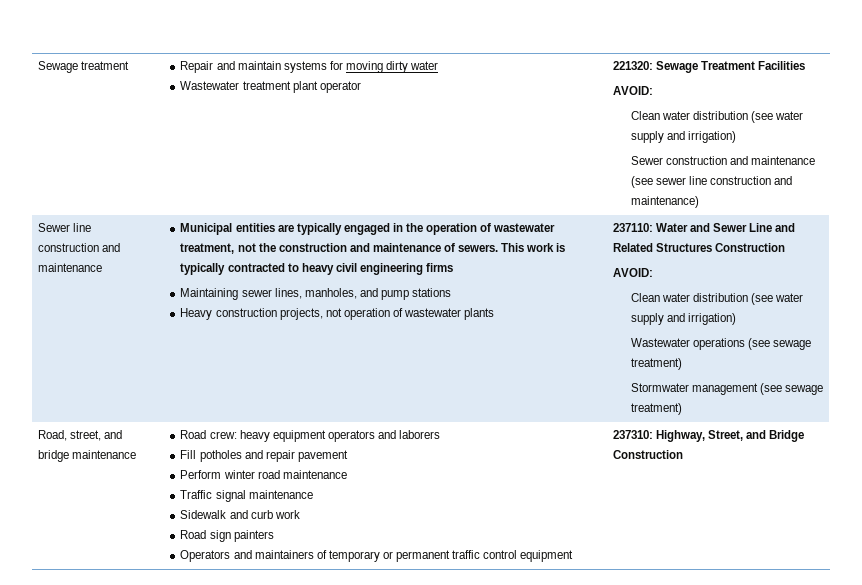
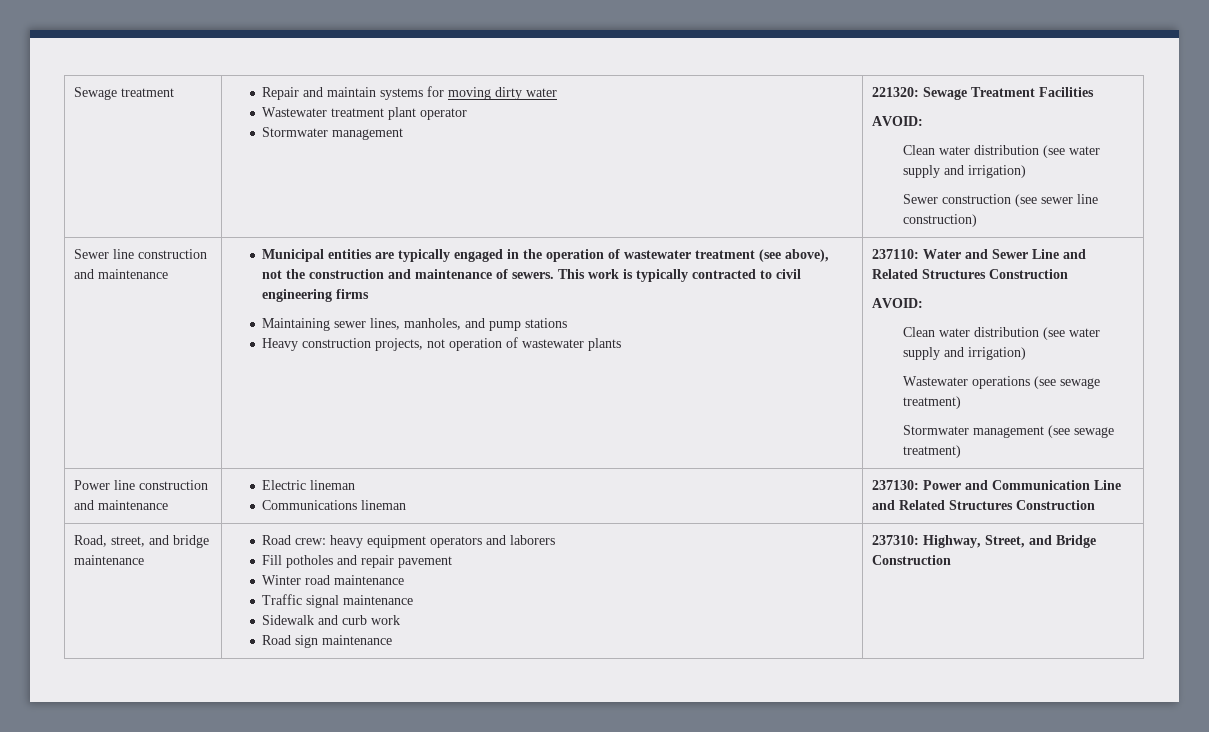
(361, 87) none -> [262,127,404,140] // Stormwater management
[729,156,815,165] and maintenance -> (1012, 199) none
[709,176,793,185] [630,196,699,208] construction and maintenance) -> [903,214,978,227] construction)
[180,243,235,254] treatment, -> [695,249,830,262] treatment (see above),
[301,263,334,275] heavy -> (773, 274) none
(682, 409) none -> [74,480,209,490] [74,500,169,510] [262,480,356,490] [262,500,407,510] [872,480,1122,490] [872,500,1096,510] // Power line construction and maintenance | Electric lineman // Communications lineman | 237130: Power and Communication Line and Related Structures Construction
[180,470,255,479] Perform winter -> [262,575,302,585] Winter
[233,530,274,542] [180,550,574,562] painters // Operators and maintainers of temporary or permanent traffic control equipment -> [322,635,393,645] maintenance

